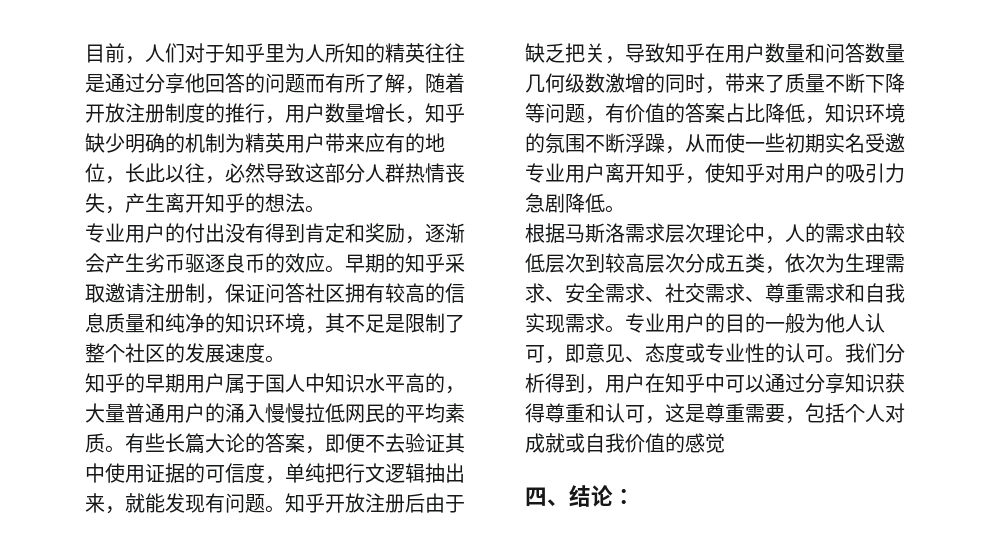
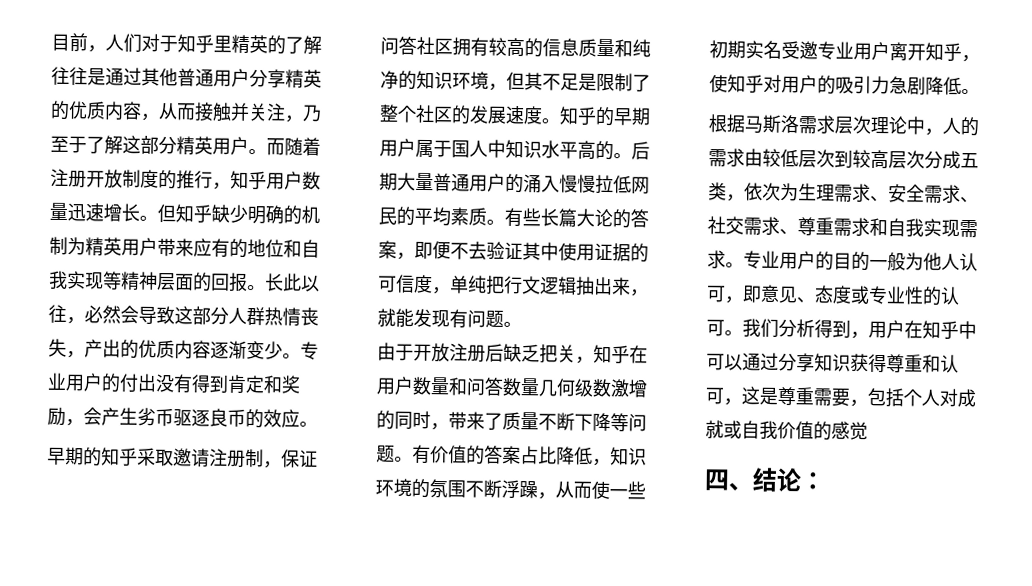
[285,43,465,63] [85,73,465,94] [85,103,165,123] 为人所知的精英往往是通过分享他回答的问题而有所了解，随着开放注册 -> [231,34,322,55] [51,66,322,89] [50,100,322,123] [50,135,321,156] [50,168,123,189] 精英的了解往往是通过其他普通用户分享精英的优质内容，从而接触并关注，乃至于了解这部分精英用户。而随着注册开放
[285,103,425,124] 用户数量增长， -> [230,170,321,190] [49,202,176,223] 知乎用户数量迅速增长。但
[105,176,125,184] ， -> [283,239,320,258] [49,270,266,292] 和自我实现等精神层面的回报。
(265, 173) none -> [120,305,139,324] 会
[145,193,325,213] 生离开知乎的想法。 // -> [102,339,301,360] 出的优质内容逐渐变少。
[425,223,465,243] 逐渐 -> (84, 422) none
(345, 269) none -> (318, 424) //
(325, 330) none -> [506,71,525,91] 但
(285, 359) // -> (560, 121) none
[445,386,465,394] ， -> [613,141,650,160] [379,172,398,191] 。后期
[285,493,325,513] 知乎 -> [377,342,414,361] // 由于
[425,493,465,513] 由于 -> (504, 352) none
[625,43,665,63] 导致 -> (594, 360) none
[585,116,605,124] ， -> [394,456,413,462] 。

